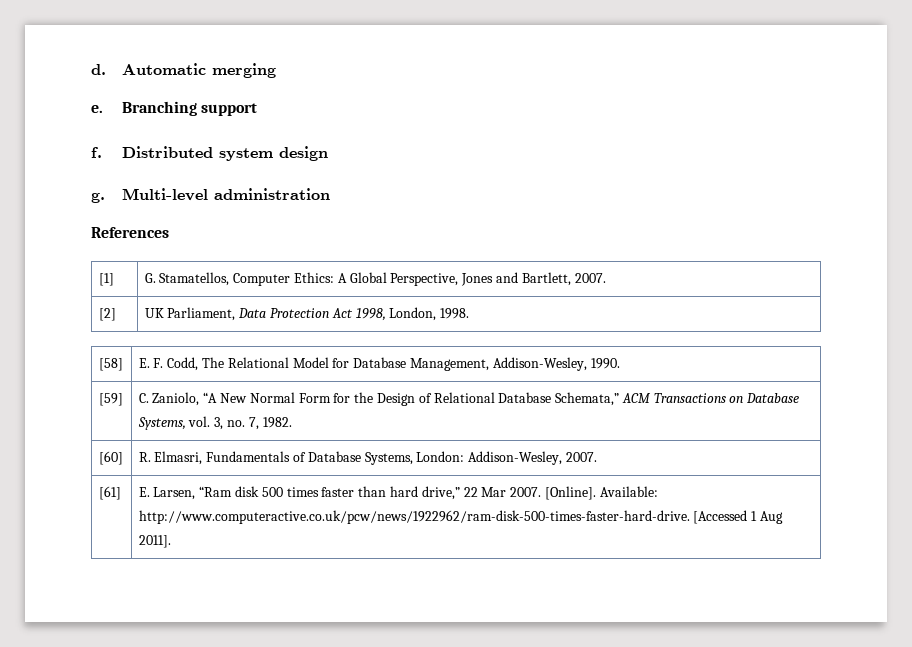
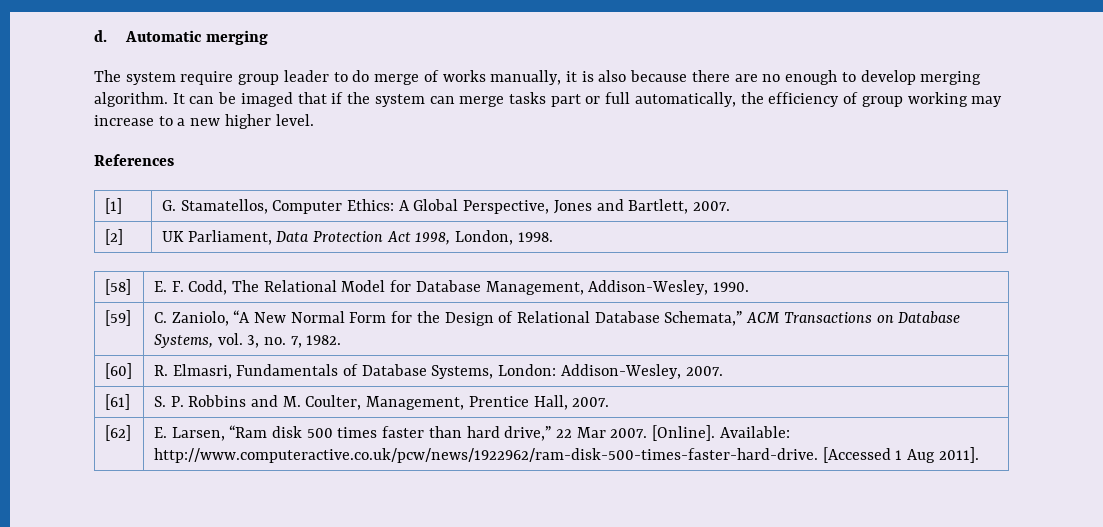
[91,101,258,116] [91,146,328,161] [91,188,330,203] e. Branching support // f. Distributed system design // g. Multi-level administration -> [94,70,982,85] [94,92,1003,107] [94,114,314,129] The system require group leader to do merge of works manually, it is also because there are no enough to develop merging algorithm. It can be imaged that if the system can merge tasks part or full automatically, the efficiency of group working may increase to a new higher level.
(121, 493) none -> [153,395,610,410] [104,425,131,441] | S. P. Robbins and M. Coulter, Management, Prentice Hall, 2007. // [62]

